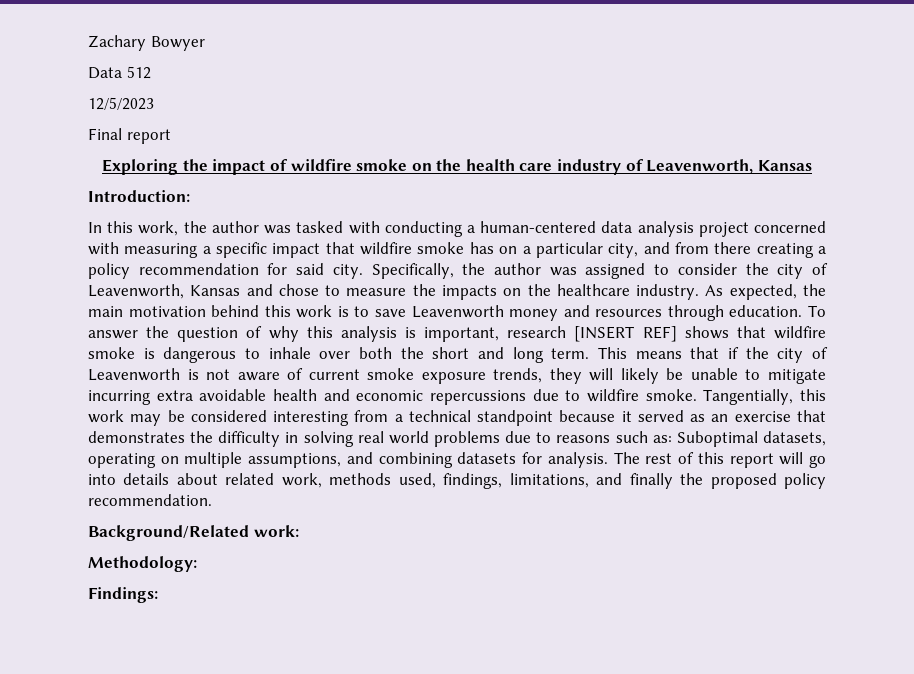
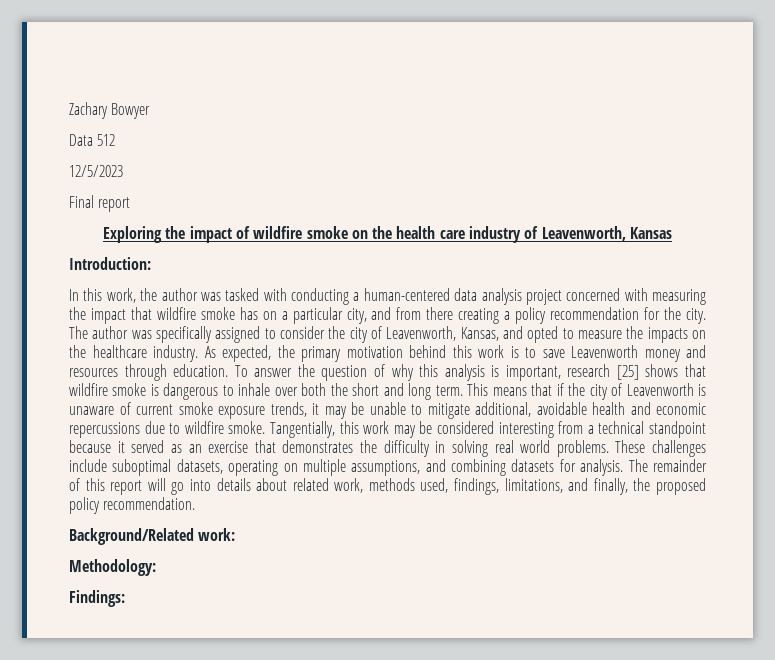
[202,242,268,258] a specific -> [69,307,86,320] the
[296,263,577,279] said city. Specifically, the author was -> [664,307,706,324] [69,326,212,343] the city. The author was specifically
[190,284,319,296] Kansas and chose -> [460,326,559,343] Kansas, and opted
[88,306,123,317] main -> [301,346,341,362] primary
[574,326,677,342] [INSERT REF] -> [616,365,639,380] [25]
[206,369,280,381] not aware -> [69,406,114,415] unaware
[549,368,659,384] they will likely -> [312,403,347,419] it may
[88,390,193,405] incurring extra -> [475,402,531,417] additional,
[434,431,758,447] problems due to reasons such as: Suboptimal -> [556,440,706,457] [69,459,172,476] problems. These challenges include suboptimal
[645,453,673,464] rest -> [652,459,707,472] remainder
[629,473,673,489] finally -> [593,478,628,495] finally,

